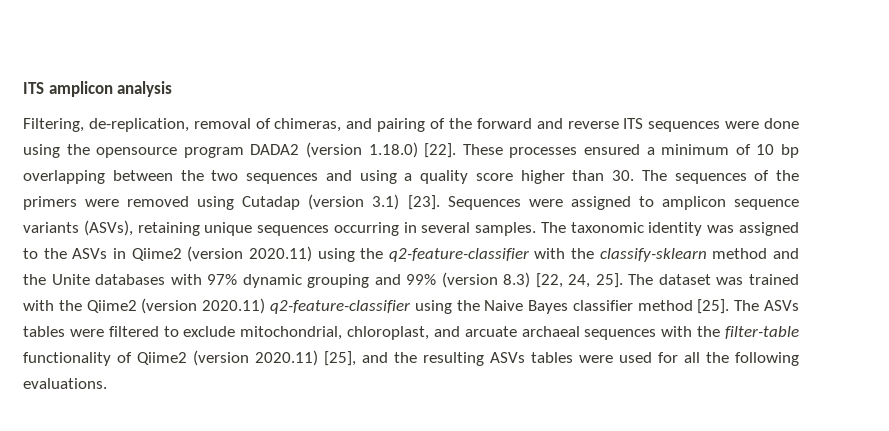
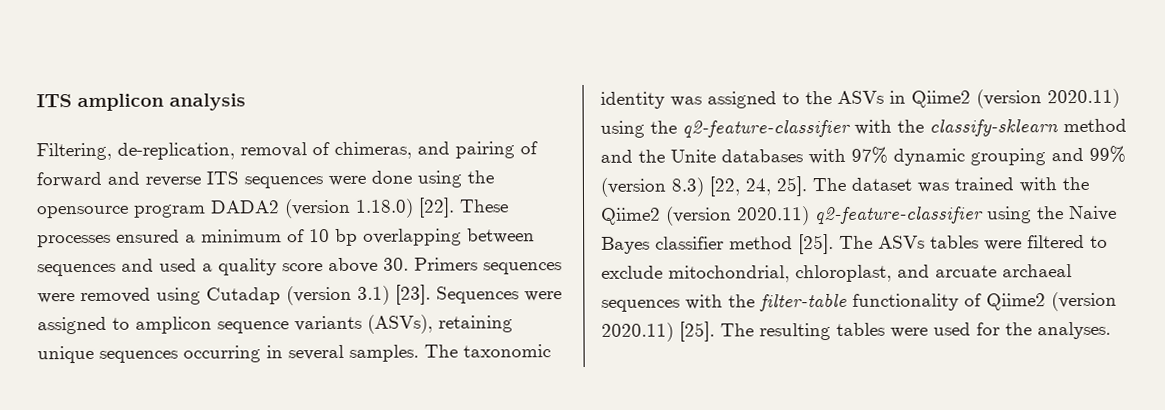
[448,118,472,129] the -> (538, 148) none
[180,170,239,181] the two -> (535, 236) none
[359,170,397,184] using -> [159,258,197,272] used
[520,170,799,184] [23,196,77,210] higher than 30. The sequences of the primers -> [328,257,562,275] above 30. Primers sequences
[324,351,799,366] [23,378,107,389] [25], and the resulting ASVs tables were used for all the following evaluations. -> [679,321,1111,342] [25]. The resulting tables were used for the analyses.

